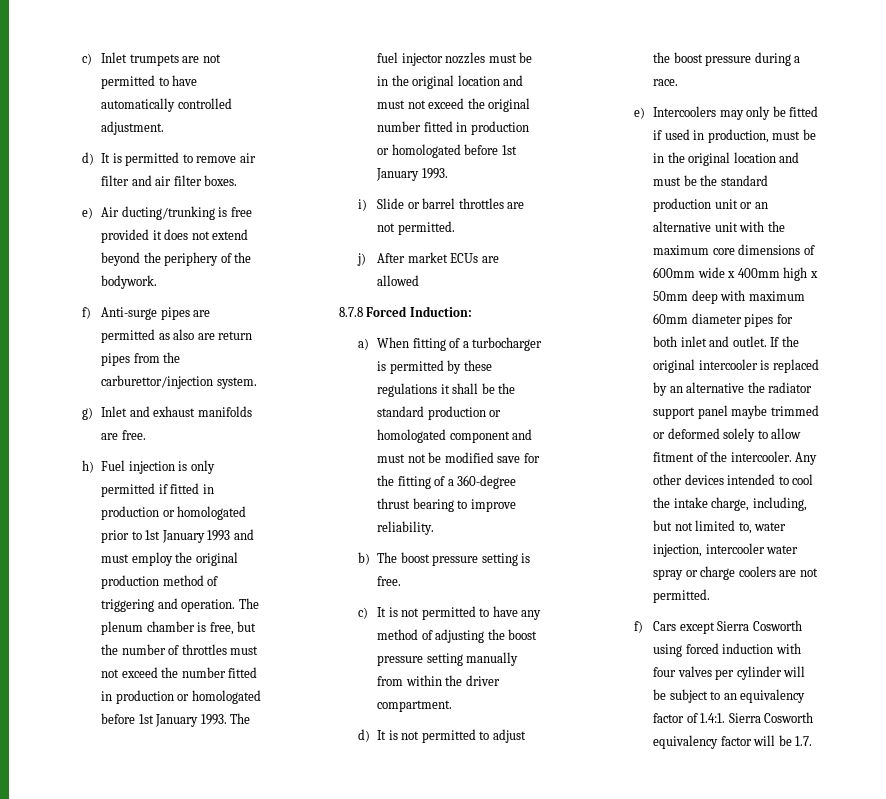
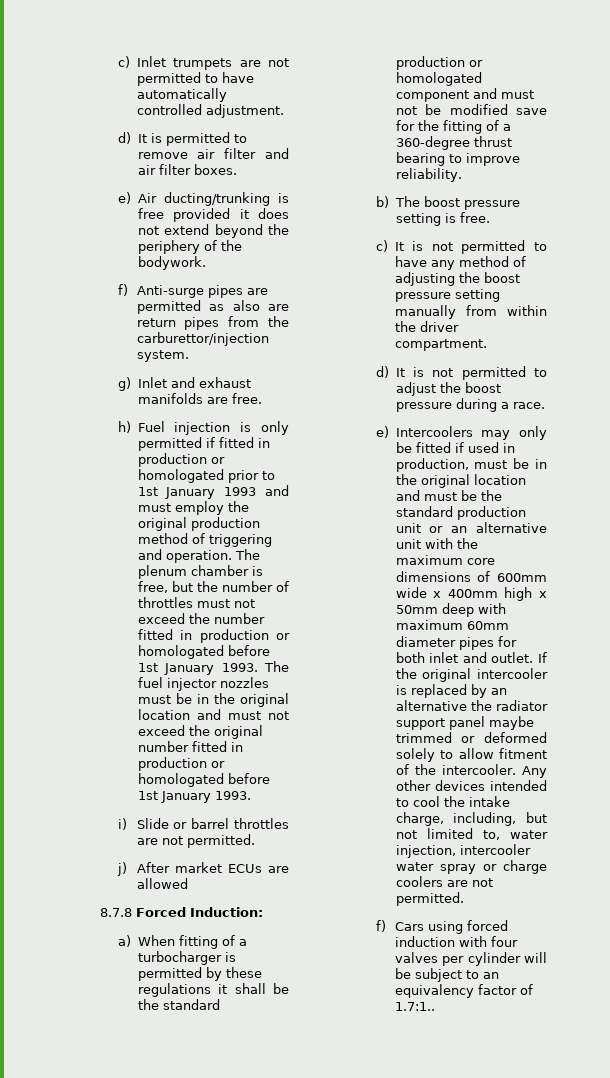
[679,620,802,634] except Sierra Cosworth -> (424, 926) none
[700,712,814,723] [653,735,813,749] 1.4:1. Sierra Cosworth equivalency factor will be 1.7. -> [394,1002,435,1011] 1.7:1..

